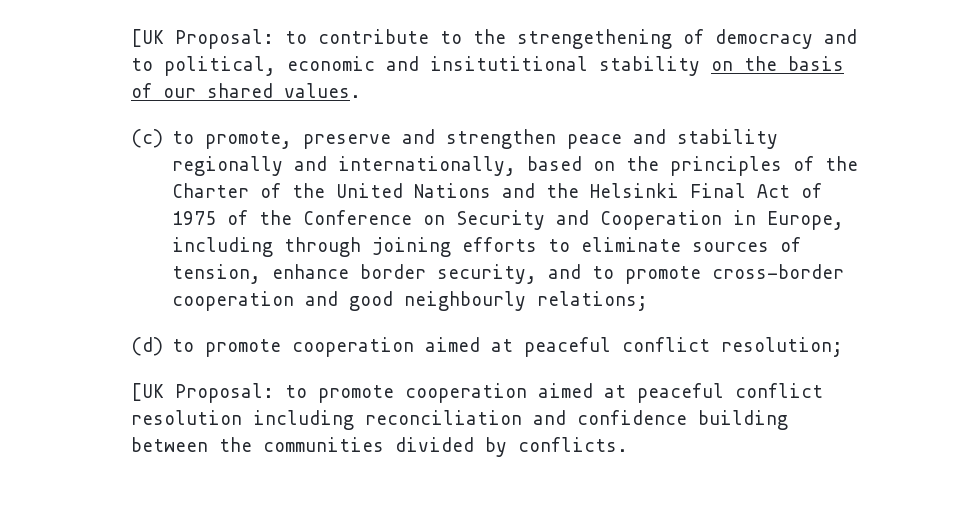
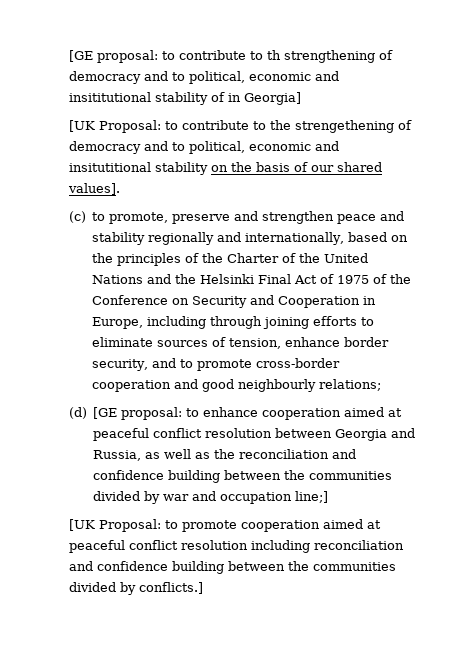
(130, 38) none -> [68,50,393,63] [68,71,339,84] [68,92,301,105] [GE proposal: to contribute to th strengthening of democracy and to political, economic and insititutional stability of in Georgia] //
[283,83,361,98] values. -> [67,183,120,195] values].
[172,337,844,357] to promote cooperation aimed at peaceful conflict resolution; -> [93,407,403,420] [93,428,416,441] [93,449,357,461] [93,470,393,483] [93,491,329,504] [GE proposal: to enhance cooperation aimed at peaceful conflict resolution between Georgia and Russia, as well as the reconciliation and confidence building between the communities divided by war and occupation line;]
[517,437,628,452] conflicts. -> [138,582,203,594] conflicts.]

